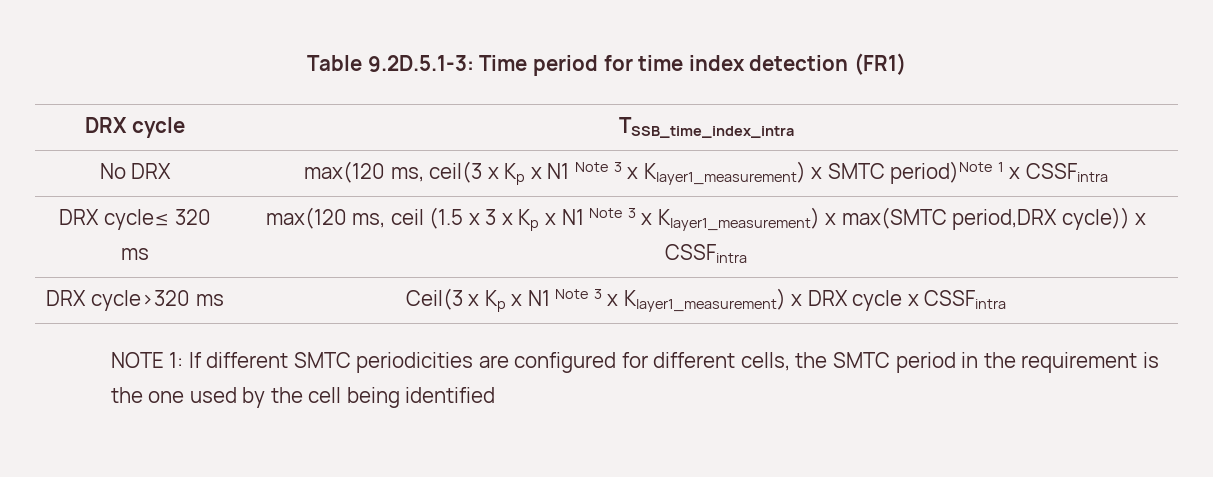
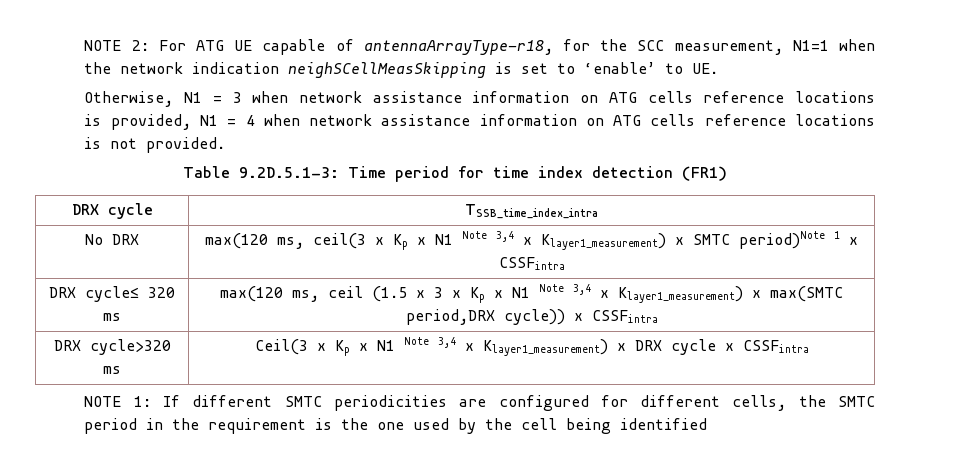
(307, 63) none -> [84,39,875,55] [84,62,719,78] [84,91,875,107] [84,114,875,130] [84,137,226,153] NOTE 2: For ATG UE capable of antennaArrayType-r18, for the SCC measurement, N1=1 when the network indication neighSCellMeasSkipping is set to ‘enable’ to UE. // Otherwise, N1 = 3 when network assistance information on ATG cells reference locations is provided, N1 = 4 when network assistance information on ATG cells reference locations is not provided. //
[613,162,622,172] 3 -> [496,231,514,242] 3,4
[627,208,636,218] 3 -> [573,284,591,295] 3,4
[593,289,602,299] 3 -> [437,337,456,348] 3,4

